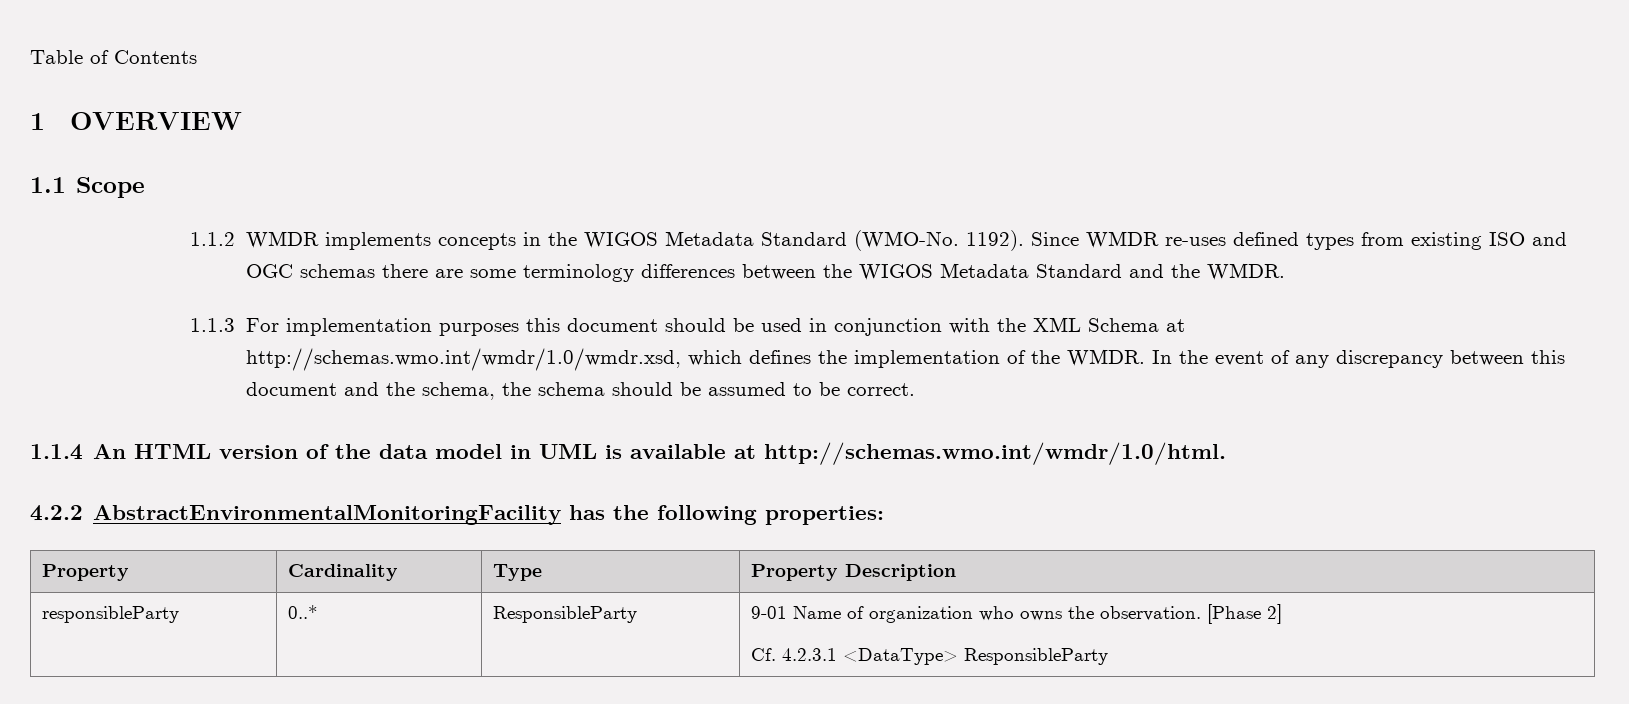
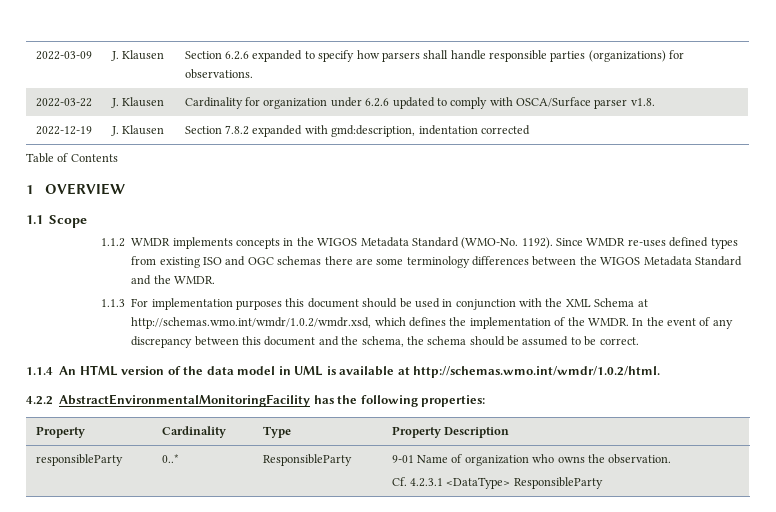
(30, 57) none -> [35,51,92,60] [110,50,165,61] [184,50,685,62] [184,69,253,79] [35,98,92,107] [110,97,165,108] [184,97,655,109] [35,126,92,135] [110,125,165,136] [184,125,530,137] 2022-03-09 | J. Klausen | Section 6.2.6 expanded to specify how parsers shall handle responsible parties (organizations) for observations. // 2022-03-22 | J. Klausen | Cardinality for organization under 6.2.6 updated to comply with OSCA/Surface parser v1.8. // 2022-12-19 | J. Klausen | Section 7.8.2 expanded with gmd:description, indentation corrected //
[245,348,681,371] http://schemas.wmo.int/wmdr/1.0/wmdr.xsd, -> [131,317,372,329] http://schemas.wmo.int/wmdr/1.0.2/wmdr.xsd,
[764,442,1227,465] http://schemas.wmo.int/wmdr/1.0/html. -> [413,366,661,378] http://schemas.wmo.int/wmdr/1.0.2/html.
[1206,604,1282,624] [Phase 2] -> (672, 459) none

